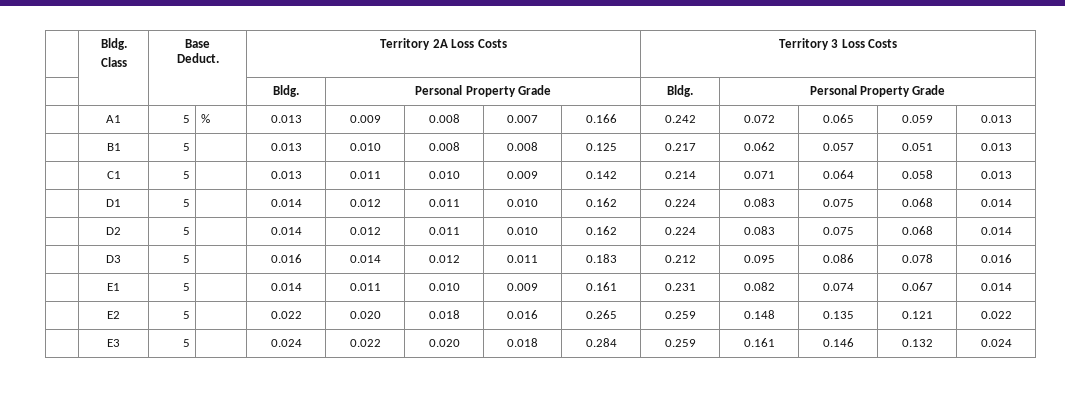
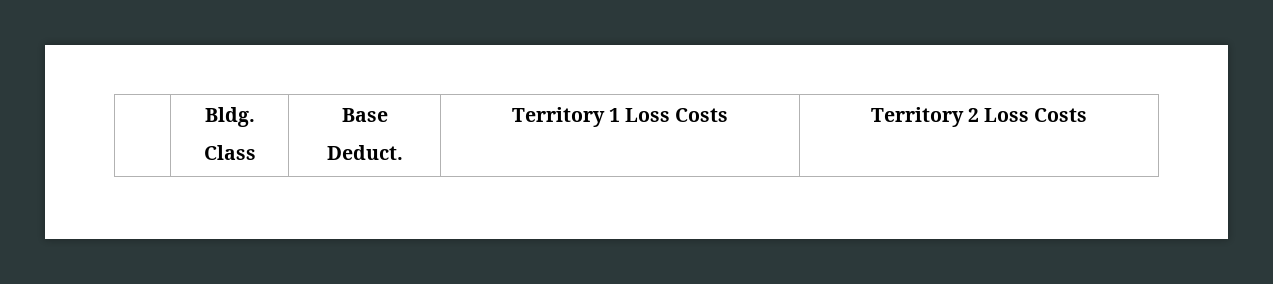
[432,39,448,48] 2A -> [608,108,620,122] 1
[831,39,898,48] [273,85,299,97] [415,85,551,97] [667,85,693,97] [809,85,946,97] [106,115,121,123] [182,115,190,123] [201,114,211,123] [270,115,302,123] [349,115,381,123] [428,114,460,123] [507,115,538,123] [585,114,617,123] [664,115,696,123] [743,115,775,123] [822,114,854,123] [901,115,933,123] [980,115,1012,123] [106,143,121,151] [182,143,190,151] [270,143,302,151] [349,143,381,151] [428,142,460,151] [507,142,538,151] [585,143,617,151] [664,143,696,151] [743,142,775,151] [822,143,854,151] [901,143,933,151] [980,143,1012,151] [106,171,121,179] [182,171,190,179] [270,171,302,179] [349,171,381,179] [428,171,460,179] [507,171,538,179] [585,171,617,179] [664,171,696,179] [743,171,775,179] [822,170,854,179] [901,170,933,179] [980,171,1012,179] [106,199,121,207] [182,199,190,207] [270,199,302,207] [349,199,381,207] [428,199,460,207] [507,199,538,207] [585,198,617,207] [664,199,696,207] [743,198,775,207] [822,199,854,207] [901,198,933,207] [980,199,1012,207] [106,227,121,235] [182,227,190,235] [270,227,302,235] [349,227,381,235] [428,227,460,235] [507,227,538,235] [585,226,617,235] [664,227,696,235] [743,226,775,235] [822,227,854,235] [901,226,933,235] [980,227,1012,235] [106,255,121,263] [182,255,190,263] [270,254,302,263] [349,255,381,263] [428,255,460,263] [507,255,538,263] [585,254,617,263] [664,255,696,263] [743,255,775,263] [822,254,854,263] [901,254,933,263] [980,254,1012,263] [107,283,120,291] [182,283,190,291] [270,283,302,291] [349,283,381,291] [428,283,460,291] [507,283,538,291] [585,282,617,291] [664,283,696,291] [743,282,775,291] [822,283,854,291] [901,282,933,291] [980,283,1012,291] [107,311,120,319] [182,311,190,319] [270,311,302,319] [349,311,381,319] [428,310,460,319] [507,310,538,319] [585,310,617,319] [664,311,696,319] [743,310,775,319] [822,311,854,319] [901,311,933,319] [980,311,1012,319] [107,339,120,347] [182,339,190,347] [270,339,302,347] [349,339,381,347] [428,339,460,347] [507,338,538,347] [585,338,617,347] [664,339,696,347] [743,338,775,347] [822,338,854,347] [901,339,933,347] [980,339,1012,347] 3 Loss Costs // | | | Bldg. | Personal Property Grade | Bldg. | Personal Property Grade // | A1 | 5 | % | 0.013 | 0.009 | 0.008 | 0.007 | 0.166 | 0.242 | 0.072 | 0.065 | 0.059 | 0.013 // | B1 | 5 | | 0.013 | 0.010 | 0.008 | 0.008 | 0.125 | 0.217 | 0.062 | 0.057 | 0.051 | 0.013 // | C1 | 5 | | 0.013 | 0.011 | 0.010 | 0.009 | 0.142 | 0.214 | 0.071 | 0.064 | 0.058 | 0.013 // | D1 | 5 | | 0.014 | 0.012 | 0.011 | 0.010 | 0.162 | 0.224 | 0.083 | 0.075 | 0.068 | 0.014 // | D2 | 5 | | 0.014 | 0.012 | 0.011 | 0.010 | 0.162 | 0.224 | 0.083 | 0.075 | 0.068 | 0.014 // | D3 | 5 | | 0.016 | 0.014 | 0.012 | 0.011 | 0.183 | 0.212 | 0.095 | 0.086 | 0.078 | 0.016 // | E1 | 5 | | 0.014 | 0.011 | 0.010 | 0.009 | 0.161 | 0.231 | 0.082 | 0.074 | 0.067 | 0.014 // | E2 | 5 | | 0.022 | 0.020 | 0.018 | 0.016 | 0.265 | 0.259 | 0.148 | 0.135 | 0.121 | 0.022 // | E3 | 5 | | 0.024 | 0.022 | 0.020 | 0.018 | 0.284 | 0.259 | 0.161 | 0.146 | 0.132 | 0.024 -> [967,108,1088,122] 2 Loss Costs

